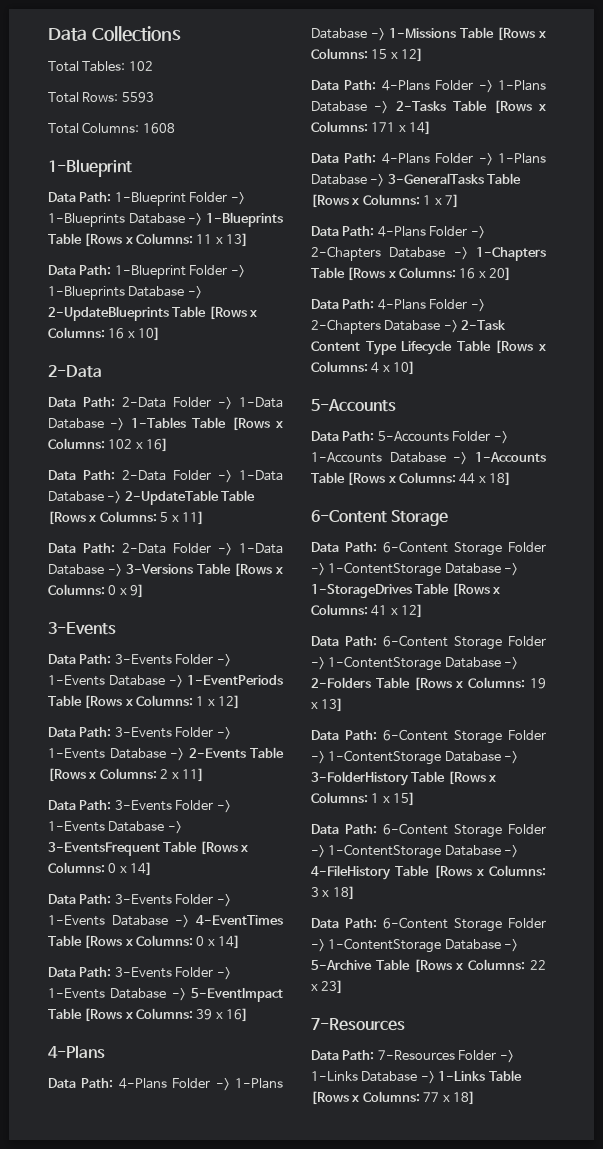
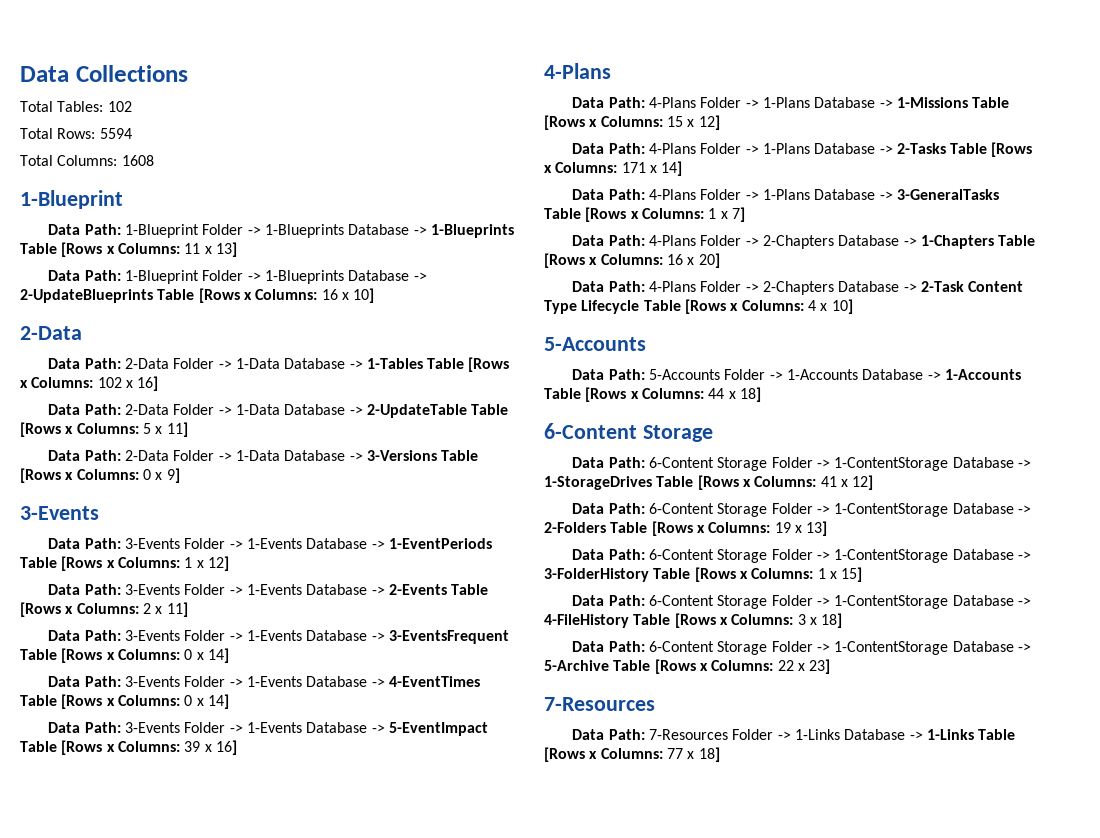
[121,92,154,103] 5593 -> [99,128,132,139] 5594

